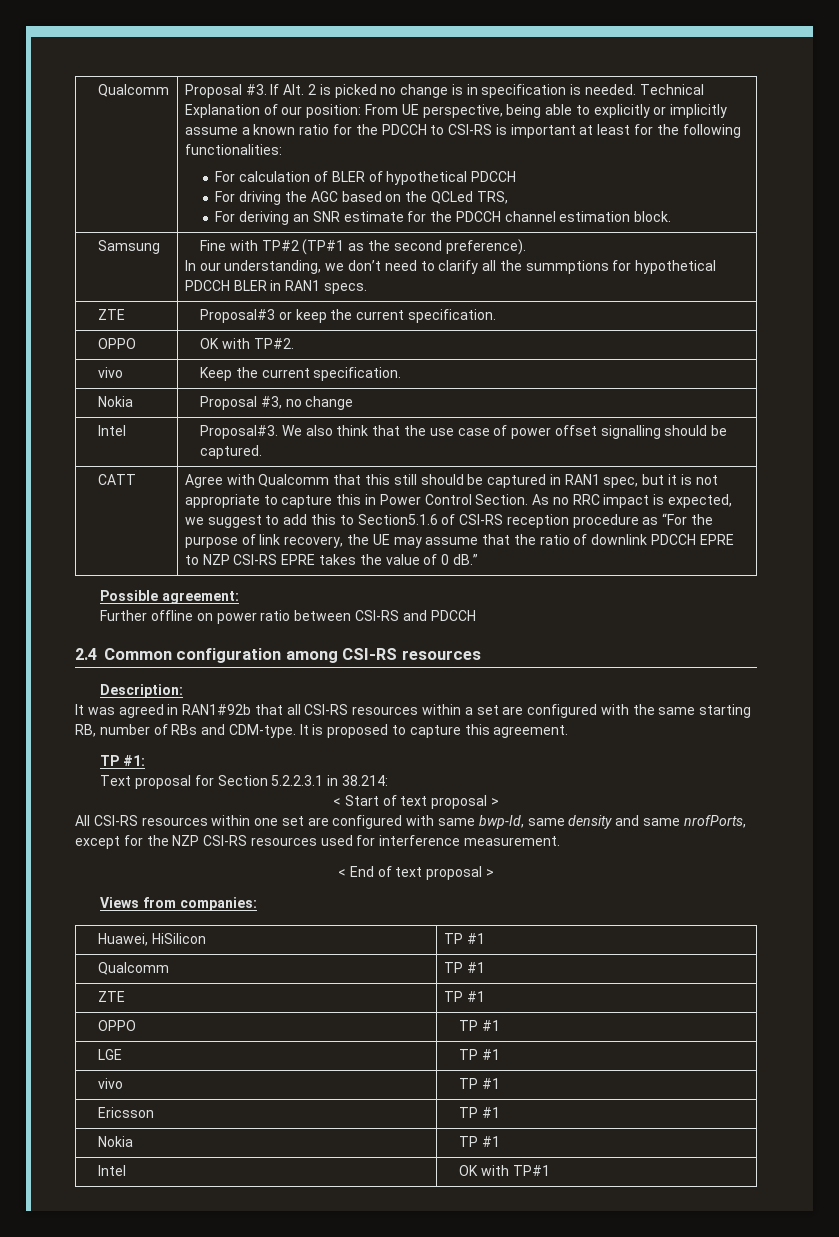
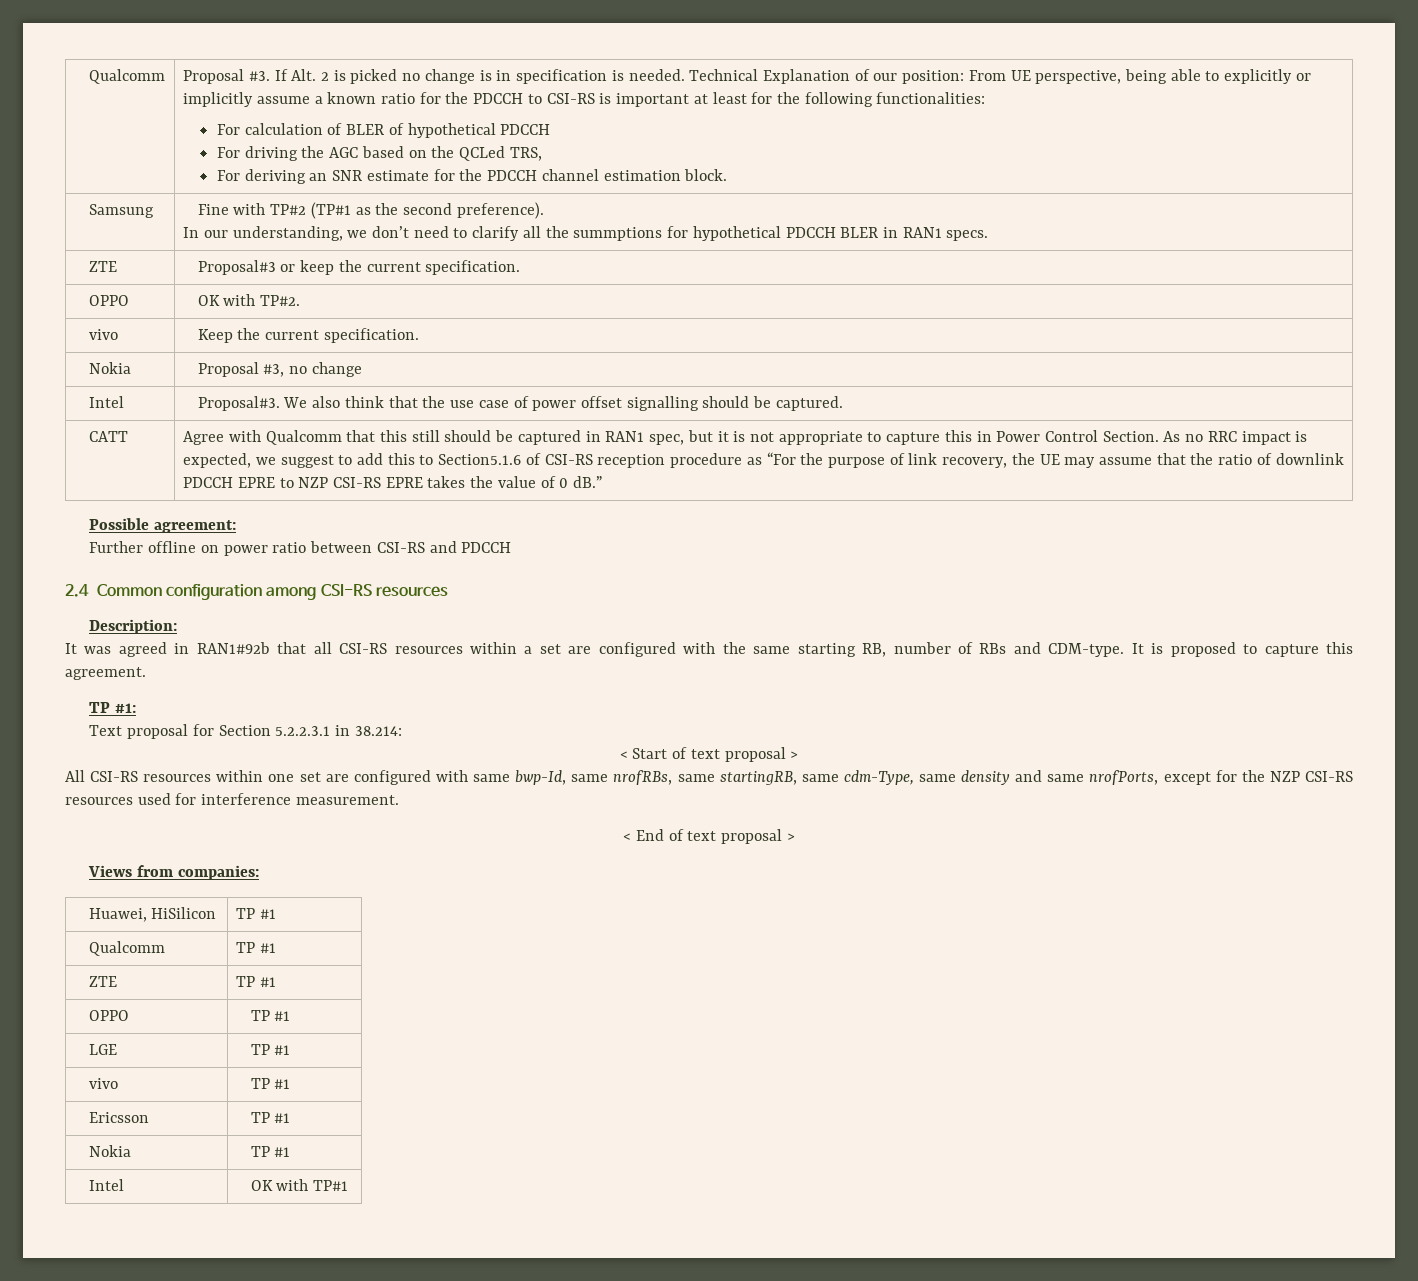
(565, 822) none -> [613,770,956,785] nrofRBs, same startingRB, same cdm-Type, same

